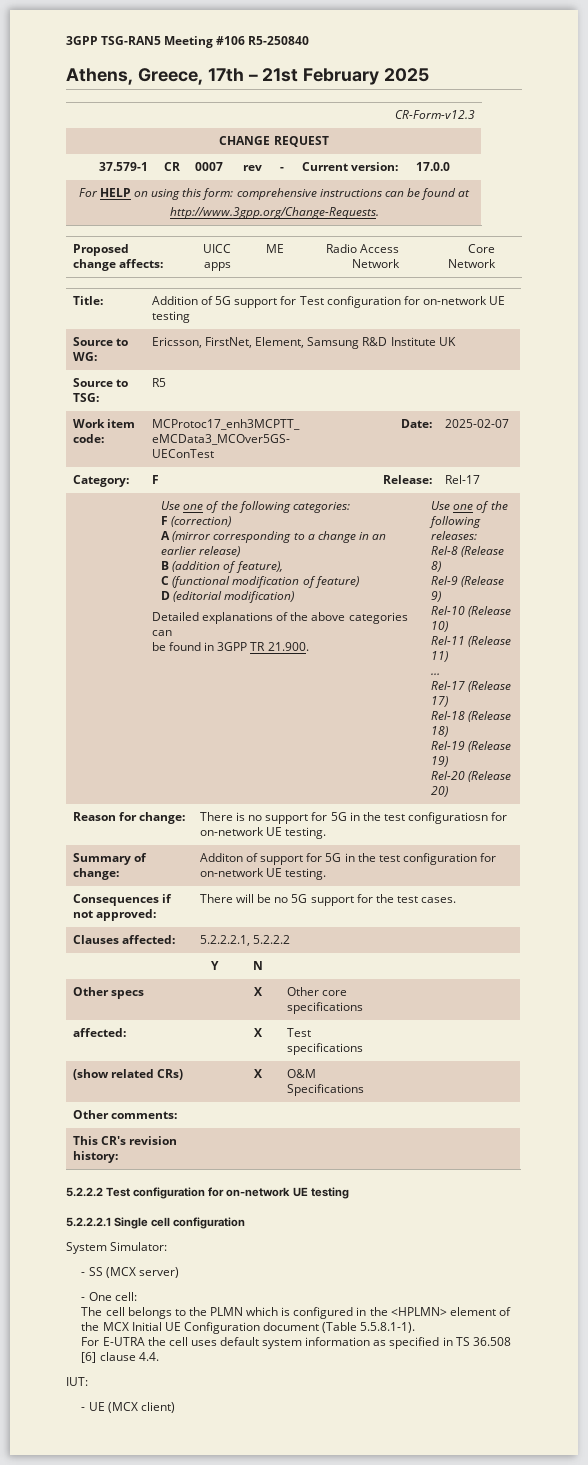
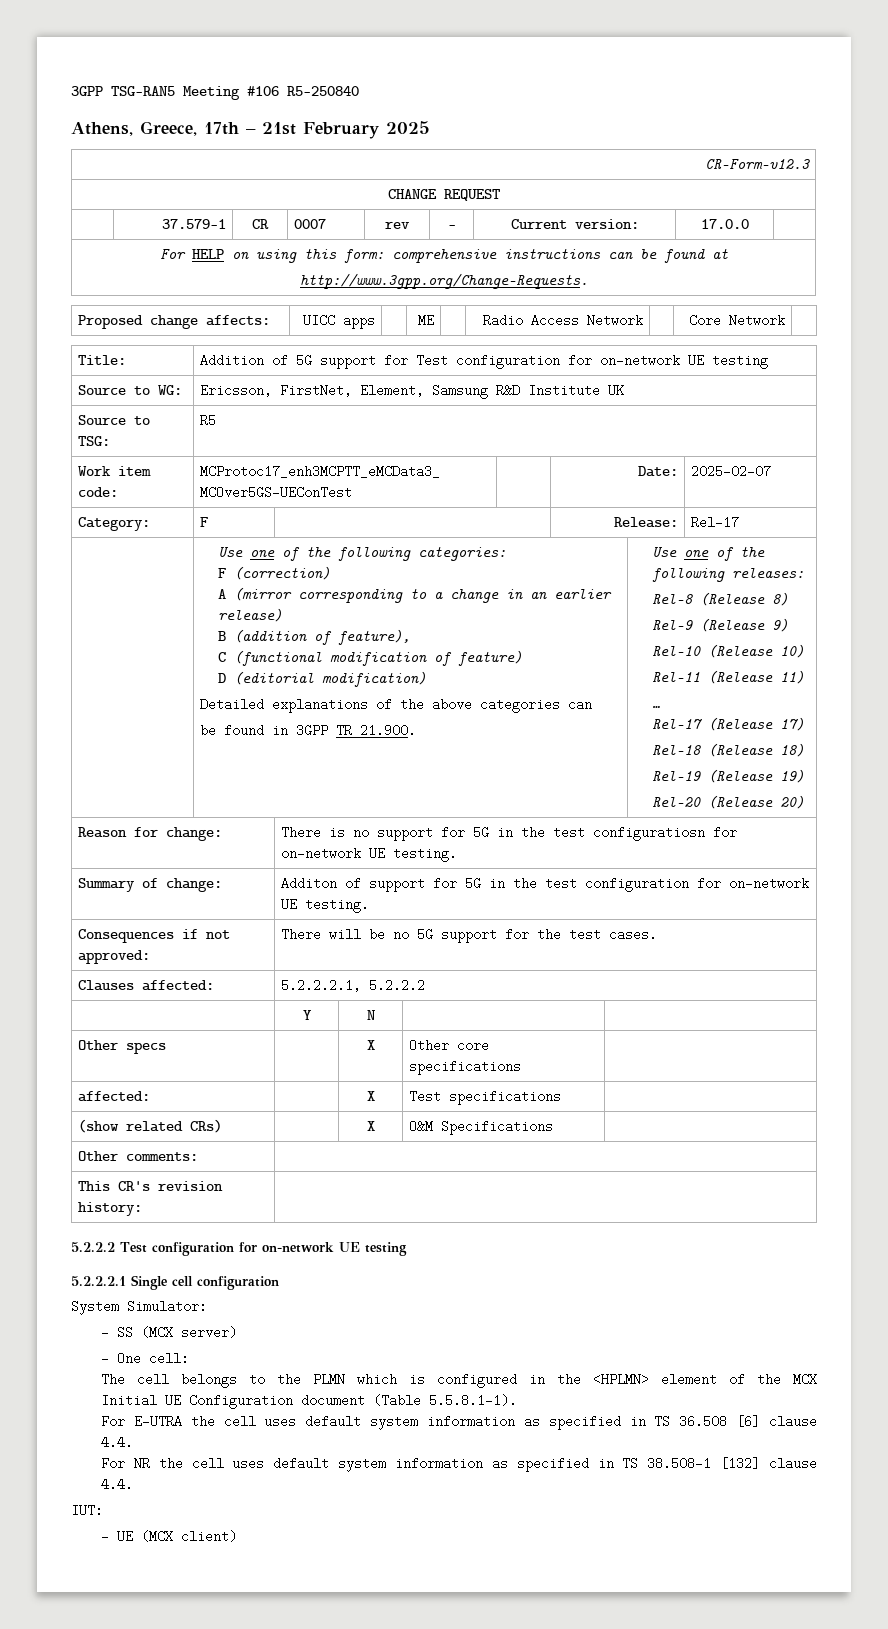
(159, 1356) none -> [101,1457,818,1472] [101,1478,134,1491] // For NR the cell uses default system information as specified in TS 38.508-1 [132] clause 4.4.

